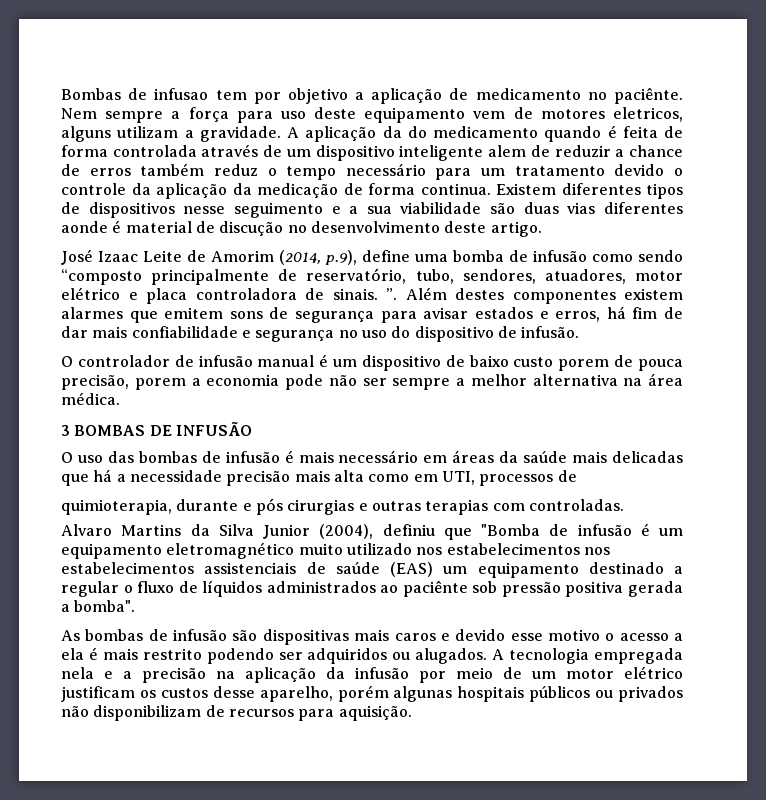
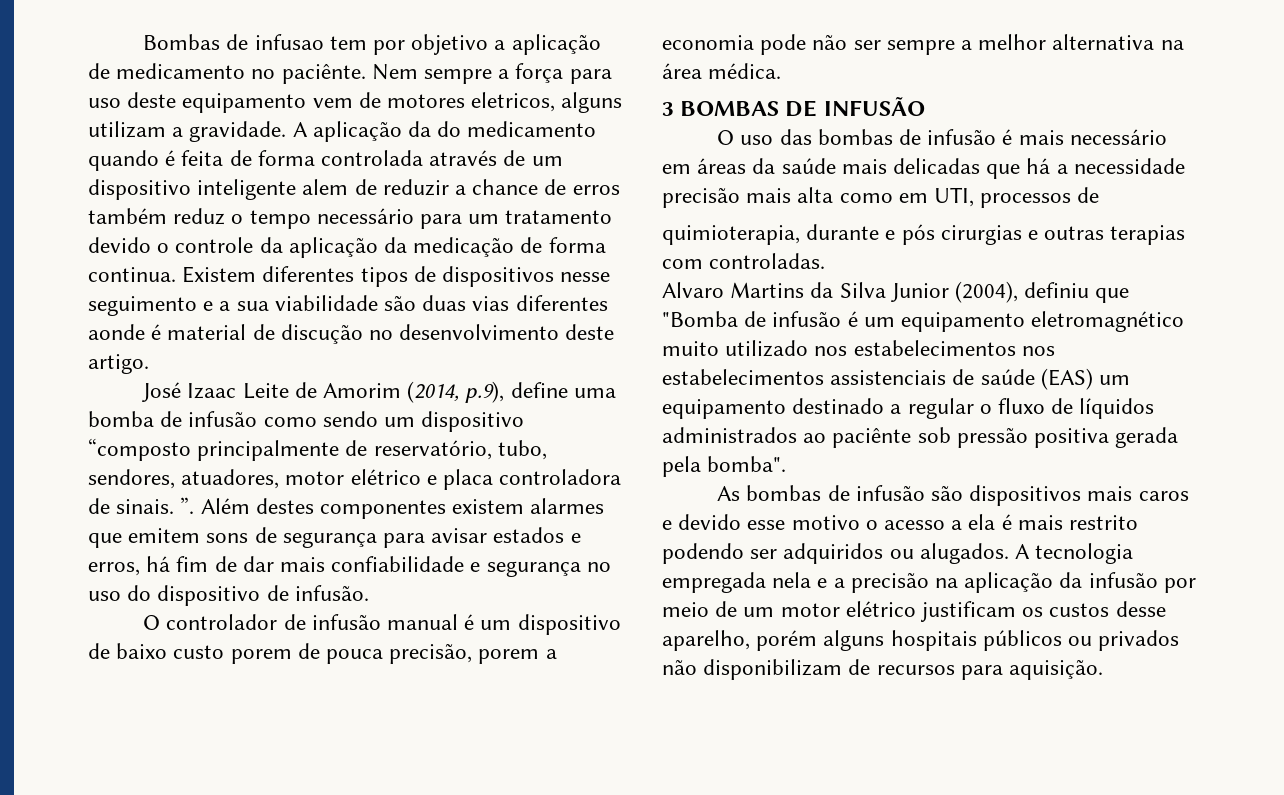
(683, 256) none -> [384,411,525,432] um dispositivo
[61,604,70,612] a -> [662,456,701,477] pela
[262,629,349,645] dispositivas -> [969,485,1082,506] dispositivos
[393,686,453,702] algunas -> [823,630,885,651] alguns

